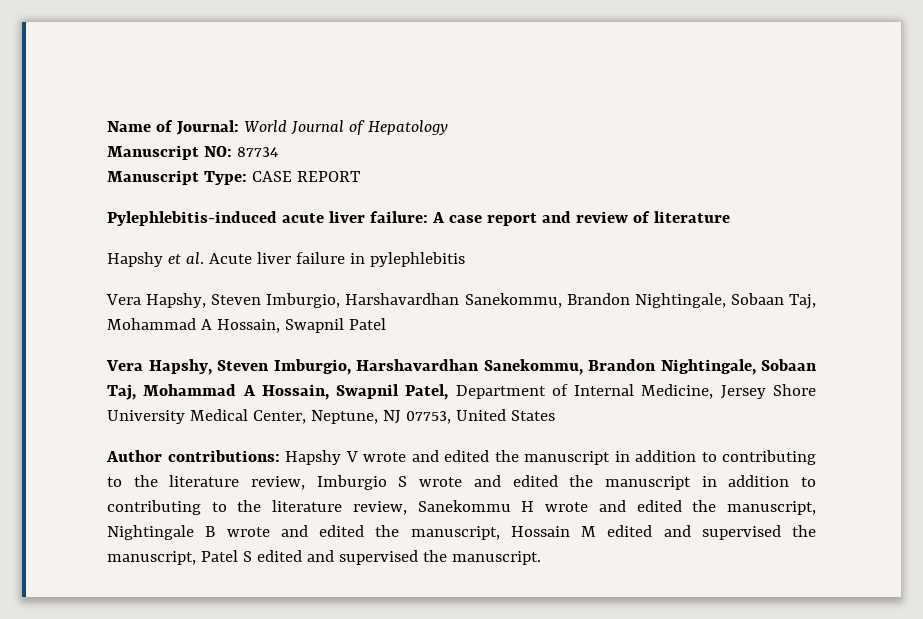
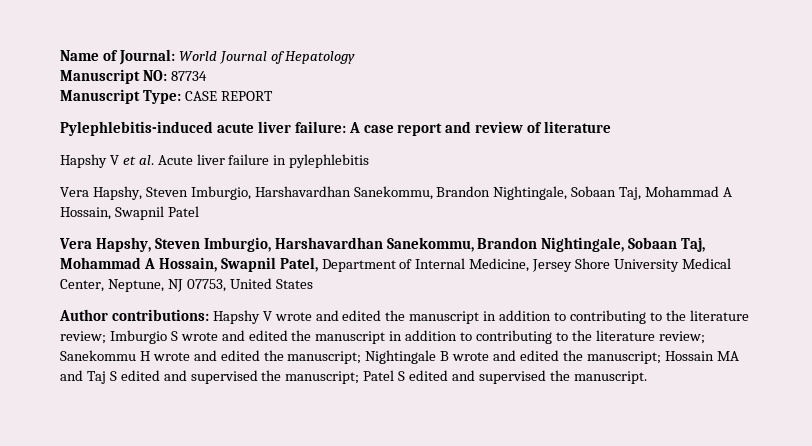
(163, 259) none -> [109,155,119,165] V
[251,476,306,490] review, -> [60,331,106,344] review;
[352,501,407,515] review, -> [658,331,705,344] review;
[727,501,817,515] manuscript, -> [287,351,362,364] manuscript;
[410,525,816,540] [107,551,196,565] manuscript, Hossain M edited and supervised the manuscript, -> [586,351,739,364] [60,370,360,384] manuscript; Hossain MA and Taj S edited and supervised the manuscript;

